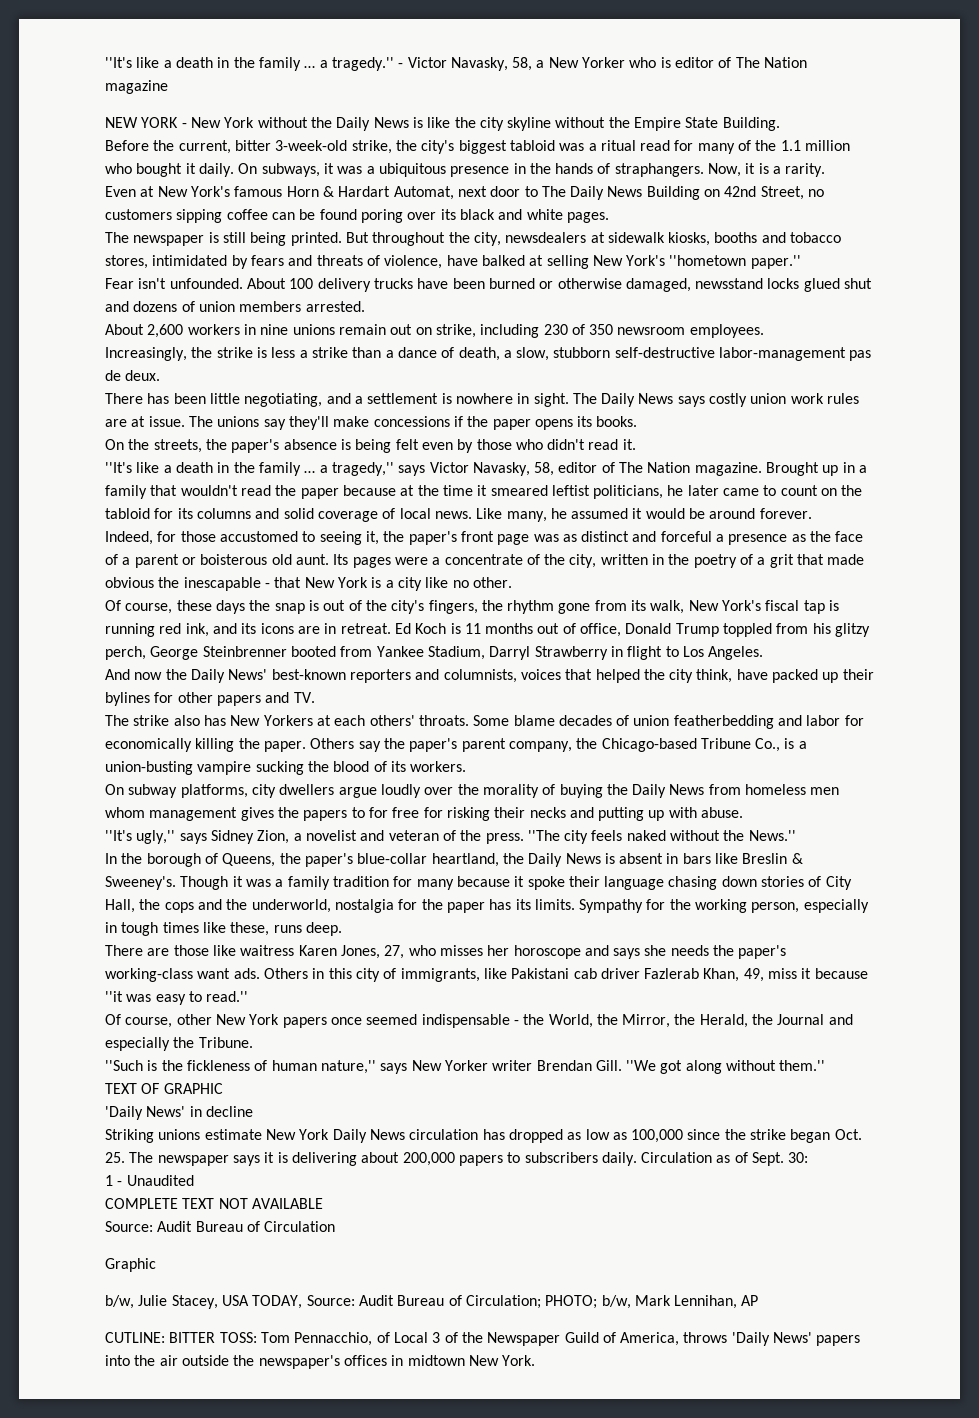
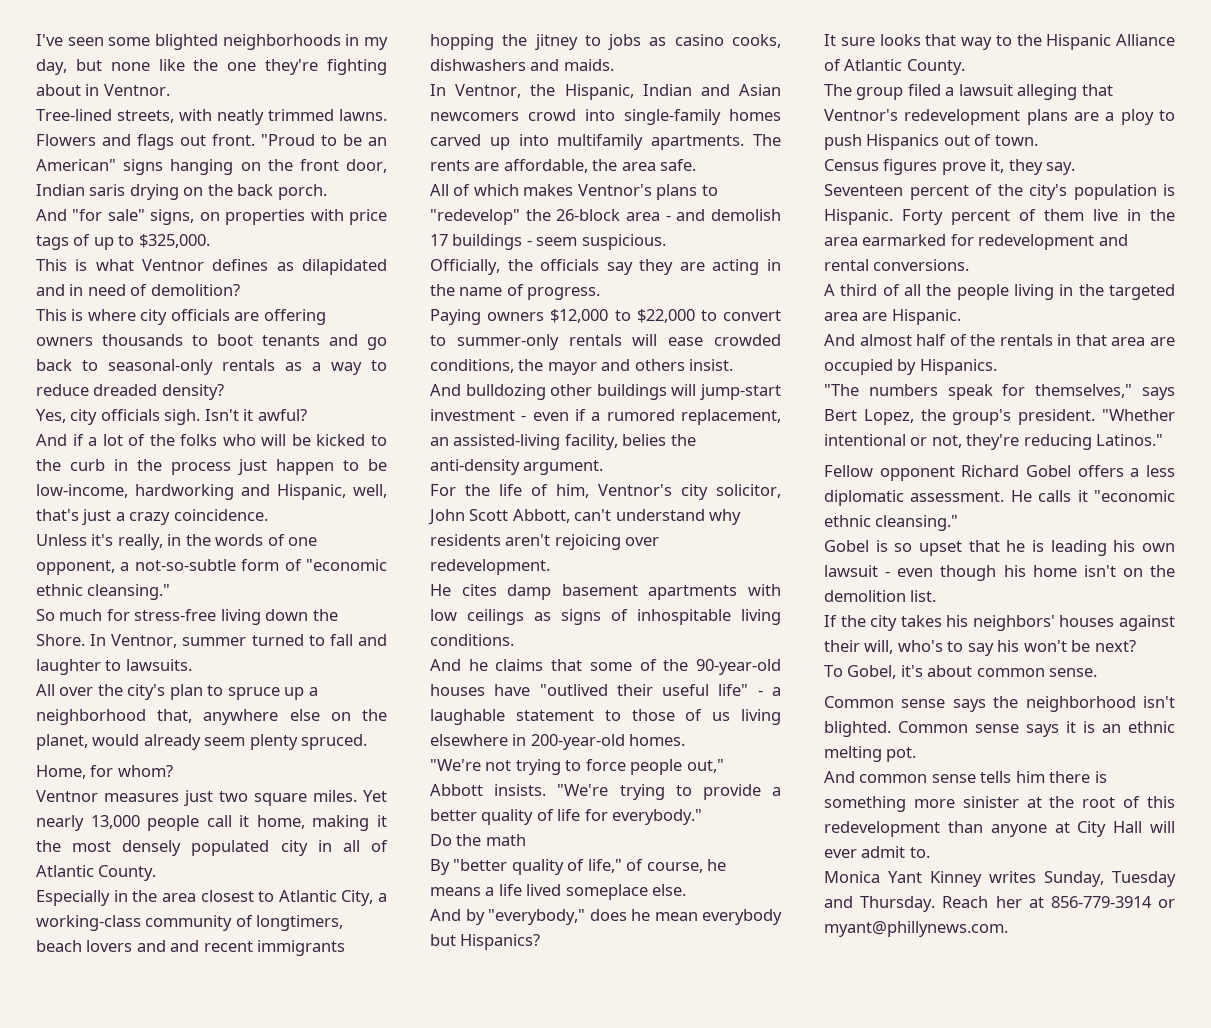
[105,57,808,71] [105,80,168,94] [105,117,780,131] [105,140,851,154] [105,163,826,177] [105,186,825,200] [105,209,609,223] [105,232,842,246] [105,255,801,269] [105,278,873,292] [105,301,365,312] [105,324,764,338] [105,347,872,361] [105,370,161,381] [105,393,860,407] [105,416,638,430] [105,439,636,453] [105,462,868,476] [105,485,863,499] [105,508,812,522] [105,531,864,545] [105,554,865,568] [105,577,512,591] [105,600,840,614] [105,623,871,637] [105,646,764,660] [105,669,874,683] [105,692,315,706] [105,715,864,729] [105,738,807,752] [105,761,467,775] [105,784,840,798] [105,807,744,821] [105,830,796,844] [105,853,803,867] [105,876,852,890] [105,899,869,913] [105,922,342,936] [105,945,787,959] [105,968,868,982] [105,991,249,1005] [105,1014,853,1028] [105,1037,253,1051] [105,1060,826,1074] [105,1083,223,1094] [105,1106,253,1120] [105,1129,862,1143] [105,1152,809,1166] [105,1175,194,1186] [105,1198,323,1209] [105,1221,336,1232] [105,1258,156,1272] [105,1295,759,1309] [105,1332,861,1346] [105,1355,536,1369] ''It's like a death in the family … a tragedy.'' - Victor Navasky, 58, a New Yorker who is editor of The Nation magazine // NEW YORK - New York without the Daily News is like the city skyline without the Empire State Building. // Before the current, bitter 3-week-old strike, the city's biggest tabloid was a ritual read for many of the 1.1 million who bought it daily. On subways, it was a ubiquitous presence in the hands of straphangers. Now, it is a rarity. // Even at New York's famous Horn & Hardart Automat, next door to The Daily News Building on 42nd Street, no customers sipping coffee can be found poring over its black and white pages. // The newspaper is still being printed. But throughout the city, newsdealers at sidewalk kiosks, booths and tobacco stores, intimidated by fears and threats of violence, have balked at selling New York's ''hometown paper.'' // Fear isn't unfounded. About 100 delivery trucks have been burned or otherwise damaged, newsstand locks glued shut and dozens of union members arrested. // About 2,600 workers in nine unions remain out on strike, including 230 of 350 newsroom employees. // Increasingly, the strike is less a strike than a dance of death, a slow, stubborn self-destructive labor-management pas de deux. // There has been little negotiating, and a settlement is nowhere in sight. The Daily News says costly union work rules are at issue. The unions say they'll make concessions if the paper opens its books. // On the streets, the paper's absence is being felt even by those who didn't read it. // ''It's like a death in the family … a tragedy,'' says Victor Navasky, 58, editor of The Nation magazine. Brought up in a family that wouldn't read the paper because at the time it smeared leftist politicians, he later came to count on the tabloid for its columns and solid coverage of local news. Like many, he assumed it would be around forever. // Indeed, for those accustomed to seeing it, the paper's front page was as distinct and forceful a presence as the face of a parent or boisterous old aunt. Its pages were a concentrate of the city, written in the poetry of a grit that made obvious the inescapable - that New York is a city like no other. // Of course, these days the snap is out of the city's fingers, the rhythm gone from its walk, New York's fiscal tap is running red ink, and its icons are in retreat. Ed Koch is 11 months out of office, Donald Trump toppled from his glitzy perch, George Steinbrenner booted from Yankee Stadium, Darryl Strawberry in flight to Los Angeles. // And now the Daily News' best-known reporters and columnists, voices that helped the city think, have packed up their bylines for other papers and TV. // The strike also has New Yorkers at each others' throats. Some blame decades of union featherbedding and labor for economically killing the paper. Others say the paper's parent company, the Chicago-based Tribune Co., is a union-busting vampire sucking the blood of its workers. // On subway platforms, city dwellers argue loudly over the morality of buying the Daily News from homeless men whom management gives the papers to for free for risking their necks and putting up with abuse. // ''It's ugly,'' says Sidney Zion, a novelist and veteran of the press. ''The city feels naked without the News.'' // In the borough of Queens, the paper's blue-collar heartland, the Daily News is absent in bars like Breslin & Sweeney's. Though it was a family tradition for many because it spoke their language chasing down stories of City Hall, the cops and the underworld, nostalgia for the paper has its limits. Sympathy for the working person, especially in tough times like these, runs deep. // There are those like waitress Karen Jones, 27, who misses her horoscope and says she needs the paper's working-class want ads. Others in this city of immigrants, like Pakistani cab driver Fazlerab Khan, 49, miss it because ''it was easy to read.'' // Of course, other New York papers once seemed indispensable - the World, the Mirror, the Herald, the Journal and especially the Tribune. // ''Such is the fickleness of human nature,'' says New Yorker writer Brendan Gill. ''We got along without them.'' // TEXT OF GRAPHIC // 'Daily News' in decline // Striking unions estimate New York Daily News circulation has dropped as low as 100,000 since the strike began Oct. 25. The newspaper says it is delivering about 200,000 papers to subscribers daily. Circulation as of Sept. 30: // 1 - Unaudited // COMPLETE TEXT NOT AVAILABLE // Source: Audit Bureau of Circulation // Graphic // b/w, Julie Stacey, USA TODAY, Source: Audit Bureau of Circulation; PHOTO; b/w, Mark Lennihan, AP // CUTLINE: BITTER TOSS: Tom Pennacchio, of Local 3 of the Newspaper Guild of America, throws 'Daily News' papers into the air outside the newspaper's offices in midtown New York. -> [36,34,388,50] [36,59,387,75] [36,84,170,96] [36,109,387,125] [36,134,387,150] [36,159,387,175] [36,184,327,200] [36,209,387,225] [36,234,210,250] [36,259,387,275] [36,284,240,296] [36,309,326,325] [36,334,387,350] [36,359,387,375] [36,384,224,400] [36,409,307,425] [36,434,387,446] [36,459,387,475] [36,484,387,500] [36,509,268,525] [36,534,318,550] [36,559,387,575] [36,584,171,600] [36,609,338,625] [36,634,388,648] [36,659,192,675] [36,684,318,700] [36,709,387,725] [36,734,368,750] [36,765,173,779] [36,790,387,806] [36,815,387,831] [36,840,389,856] [36,865,157,881] [36,890,387,906] [36,915,344,931] [36,940,346,956] [430,34,781,50] [430,59,614,71] [430,84,781,100] [430,109,781,125] [430,134,781,150] [430,159,697,173] [430,184,718,200] [430,209,781,225] [430,234,666,250] [430,259,781,275] [430,284,601,300] [430,309,781,325] [430,334,781,350] [430,359,734,375] [430,384,781,400] [430,409,781,425] [430,434,696,450] [430,459,604,475] [430,484,781,500] [428,509,742,525] [430,534,660,550] [430,559,550,575] [430,584,781,600] [430,609,781,625] [430,634,514,646] [430,659,781,675] [430,684,781,696] [430,709,781,725] [430,734,686,750] [430,759,724,775] [430,784,781,800] [430,809,703,825] [430,834,526,846] [430,859,727,875] [430,884,687,900] [430,909,782,925] [430,934,541,950] [824,34,1175,50] [824,59,965,75] [824,84,1113,100] [824,109,1175,125] [824,134,1038,150] [824,159,1076,175] [824,184,1175,200] [824,209,1175,225] [824,234,1128,250] [824,259,970,271] [824,284,1175,300] [824,309,961,325] [824,334,1175,346] [824,359,997,375] [824,384,1175,400] [824,409,1175,425] [824,434,1164,450] [824,465,1175,481] [824,490,1175,506] [824,515,959,531] [824,540,1175,556] [824,565,1175,581] [824,590,937,602] [824,615,1175,631] [824,640,1136,656] [824,665,1098,679] [824,696,1175,712] [824,721,1175,737] [824,746,917,762] [824,771,1107,783] [824,796,1175,812] [824,821,1175,837] [824,846,930,858] [824,871,1176,887] [824,896,1175,912] [824,921,1008,937] I've seen some blighted neighborhoods in my day, but none like the one they're fighting about in Ventnor. // Tree-lined streets, with neatly trimmed lawns. Flowers and flags out front. "Proud to be an American" signs hanging on the front door, Indian saris drying on the back porch. // And "for sale" signs, on properties with price tags of up to $325,000. // This is what Ventnor defines as dilapidated and in need of demolition? // This is where city officials are offering owners thousands to boot tenants and go back to seasonal-only rentals as a way to reduce dreaded density? // Yes, city officials sigh. Isn't it awful? // And if a lot of the folks who will be kicked to the curb in the process just happen to be low-income, hardworking and Hispanic, well, that's just a crazy coincidence. // Unless it's really, in the words of one opponent, a not-so-subtle form of "economic ethnic cleansing." // So much for stress-free living down the Shore. In Ventnor, summer turned to fall and laughter to lawsuits. // All over the city's plan to spruce up a neighborhood that, anywhere else on the planet, would already seem plenty spruced. // Home, for whom? // Ventnor measures just two square miles. Yet nearly 13,000 people call it home, making it the most densely populated city in all of Atlantic County. // Especially in the area closest to Atlantic City, a working-class community of longtimers, beach lovers and and recent immigrants hopping the jitney to jobs as casino cooks, dishwashers and maids. // In Ventnor, the Hispanic, Indian and Asian newcomers crowd into single-family homes carved up into multifamily apartments. The rents are affordable, the area safe. // All of which makes Ventnor's plans to "redevelop" the 26-block area - and demolish 17 buildings - seem suspicious. // Officially, the officials say they are acting in the name of progress. // Paying owners $12,000 to $22,000 to convert to summer-only rentals will ease crowded conditions, the mayor and others insist. // And bulldozing other buildings will jump-start investment - even if a rumored replacement, an assisted-living facility, belies the anti-density argument. // For the life of him, Ventnor's city solicitor, John Scott Abbott, can't understand why residents aren't rejoicing over redevelopment. // He cites damp basement apartments with low ceilings as signs of inhospitable living conditions. // And he claims that some of the 90-year-old houses have "outlived their useful life" - a laughable statement to those of us living elsewhere in 200-year-old homes. // "We're not trying to force people out," Abbott insists. "We're trying to provide a better quality of life for everybody." // Do the math // By "better quality of life," of course, he means a life lived someplace else. // And by "everybody," does he mean everybody but Hispanics? // It sure looks that way to the Hispanic Alliance of Atlantic County. // The group filed a lawsuit alleging that Ventnor's redevelopment plans are a ploy to push Hispanics out of town. // Census figures prove it, they say. // Seventeen percent of the city's population is Hispanic. Forty percent of them live in the area earmarked for redevelopment and rental conversions. // A third of all the people living in the targeted area are Hispanic. // And almost half of the rentals in that area are occupied by Hispanics. // "The numbers speak for themselves," says Bert Lopez, the group's president. "Whether intentional or not, they're reducing Latinos." // Fellow opponent Richard Gobel offers a less diplomatic assessment. He calls it "economic ethnic cleansing." // Gobel is so upset that he is leading his own lawsuit - even though his home isn't on the demolition list. // If the city takes his neighbors' houses against their will, who's to say his won't be next? // To Gobel, it's about common sense. // Common sense says the neighborhood isn't blighted. Common sense says it is an ethnic melting pot. // And common sense tells him there is something more sinister at the root of this redevelopment than anyone at City Hall will ever admit to. // Monica Yant Kinney writes Sunday, Tuesday and Thursday. Reach her at 856-779-3914 or myant@phillynews.com.

